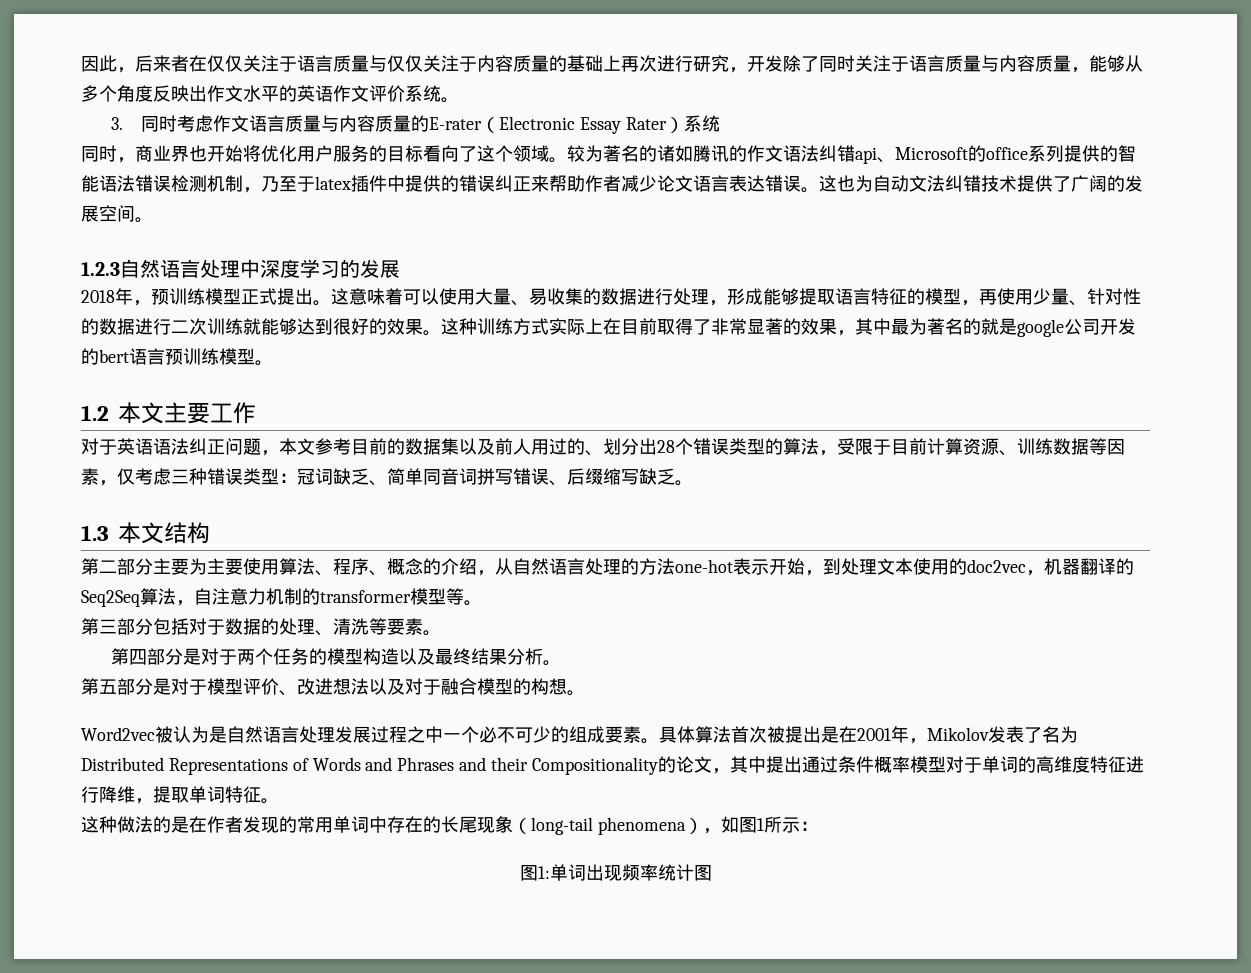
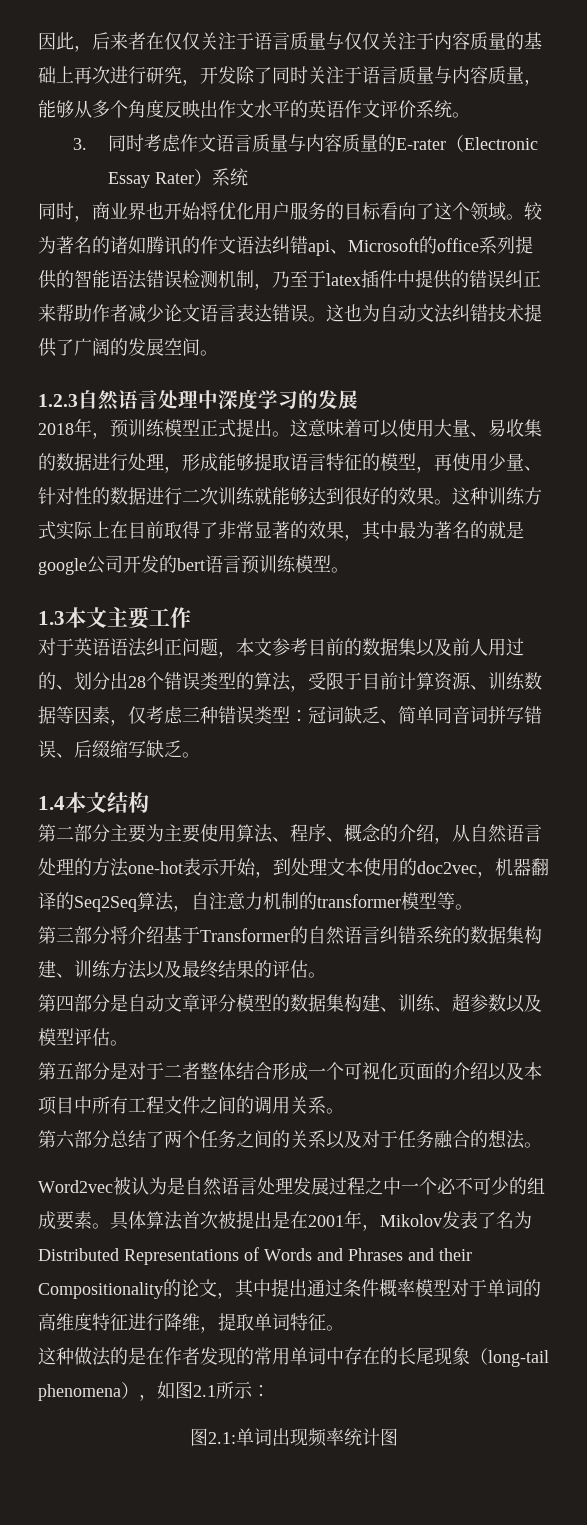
[81,405,109,421] 1.2 -> [38,611,65,625] 1.3
[81,525,109,541] 1.3 -> [38,796,65,810] 1.4
[153,618,441,636] [111,648,562,666] [81,678,567,696] 包括对于数据的处理、清洗等要素。 // 第四部分是对于两个任务的模型构造以及最终结果分析。 // 第五部分是对于模型评价、改进想法以及对于融合模型的构想 -> [110,926,542,945] [38,960,326,979] [38,993,542,1013] [38,1028,128,1046] [38,1062,542,1081] [38,1096,344,1115] [38,1129,525,1149] 将介绍基于Transformer的自然语言纠错系统的数据集构建、训练方法以及最终结果的评估。 // 第四部分是自动文章评分模型的数据集构建、训练、超参数以及模型评估。 // 第五部分是对于二者整体结合形成一个可视化页面的介绍以及本项目中所有工程文件之间的调用关系。 // 第六部分总结了两个任务之间的关系以及对于任务融合的想法
[756,818,764,831] 1 -> [193,1385,216,1397] 2.1
[537,866,550,879] 1: -> [207,1432,236,1444] 2.1:

